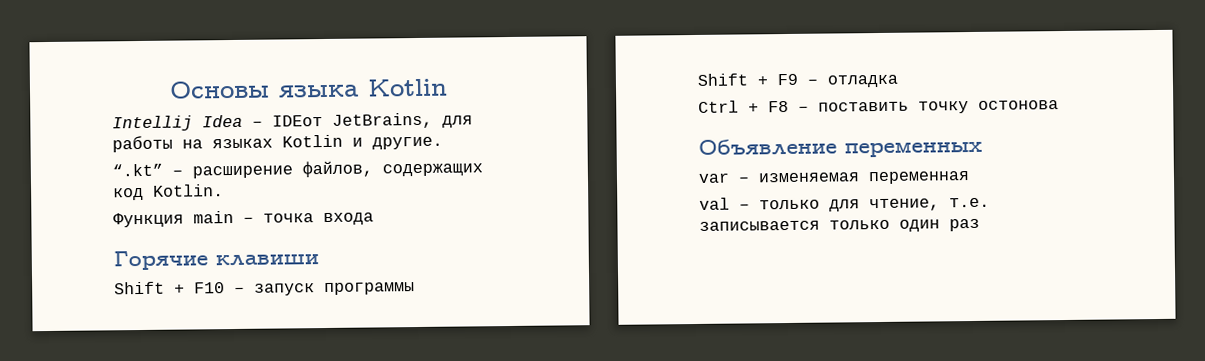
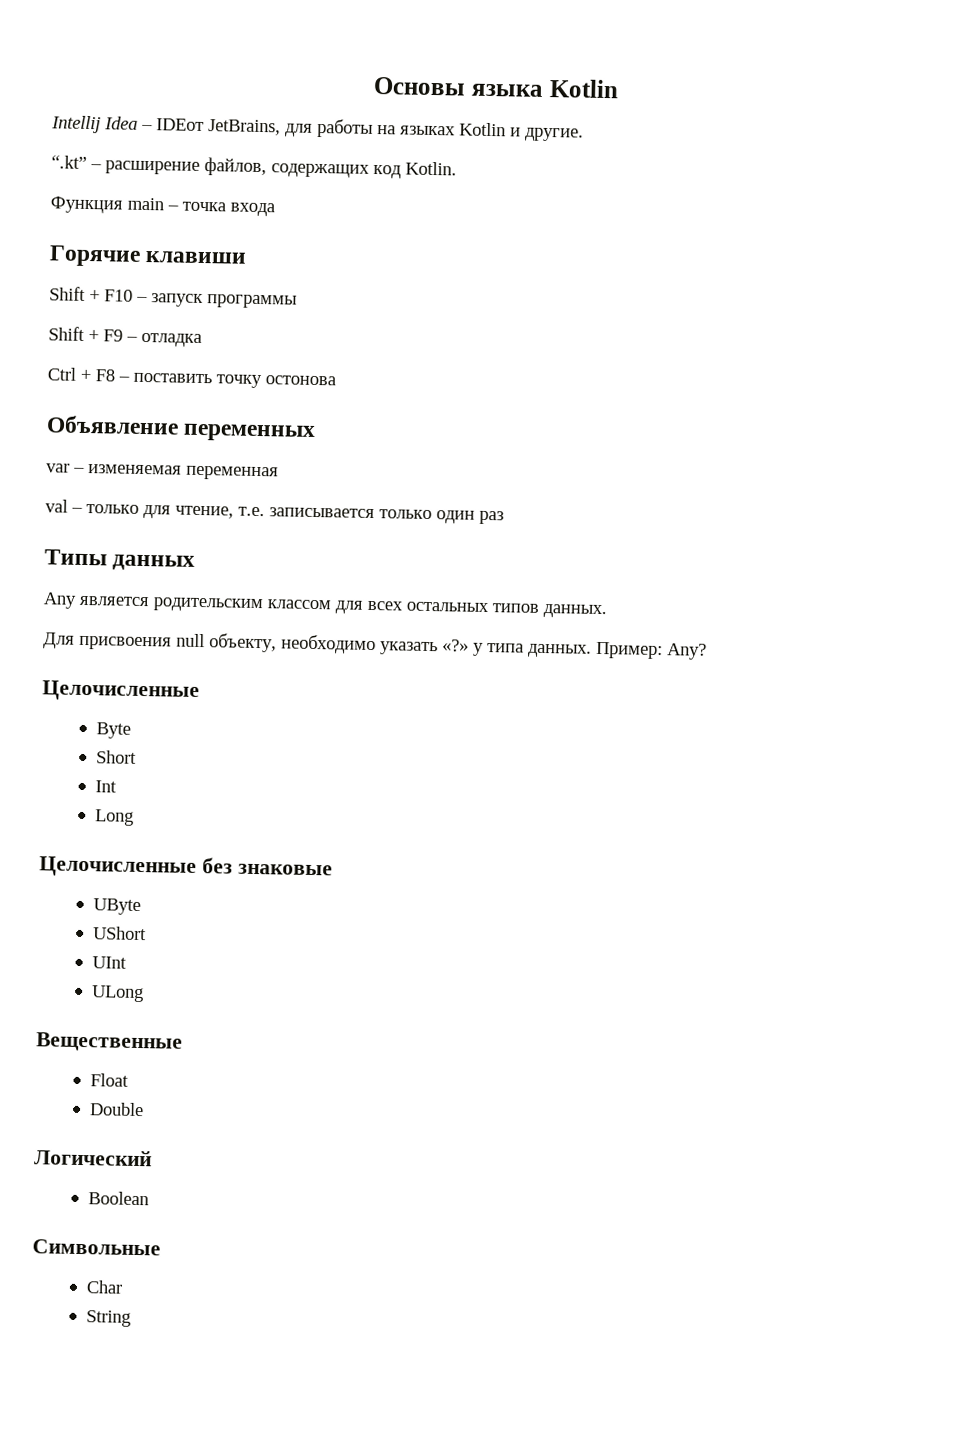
(980, 225) none -> [44,549,196,571] [43,592,607,619] [43,632,707,660] [42,680,200,703] [95,722,131,739] [95,750,137,764] [94,780,117,793] [94,809,134,826] [39,856,333,878] [92,898,141,916] [92,926,147,941] [91,956,127,969] [90,985,144,1003] [36,1032,183,1053] [89,1073,129,1087] [88,1102,144,1117] [34,1149,152,1167] [87,1191,149,1206] [32,1239,161,1256] [85,1280,123,1294] [85,1310,131,1327] // Типы данных // Any является родительским классом для всех остальных типов данных. // Для присвоения null объекту, необходимо указать «?» у типа данных. Пример: Any? // Целочисленные // Byte // Short // Int // Long // Целочисленные без знаковые // UByte // UShort // UInt // ULong // Вещественные // Float // Double // Логический // Boolean // Символьные // Char // String

